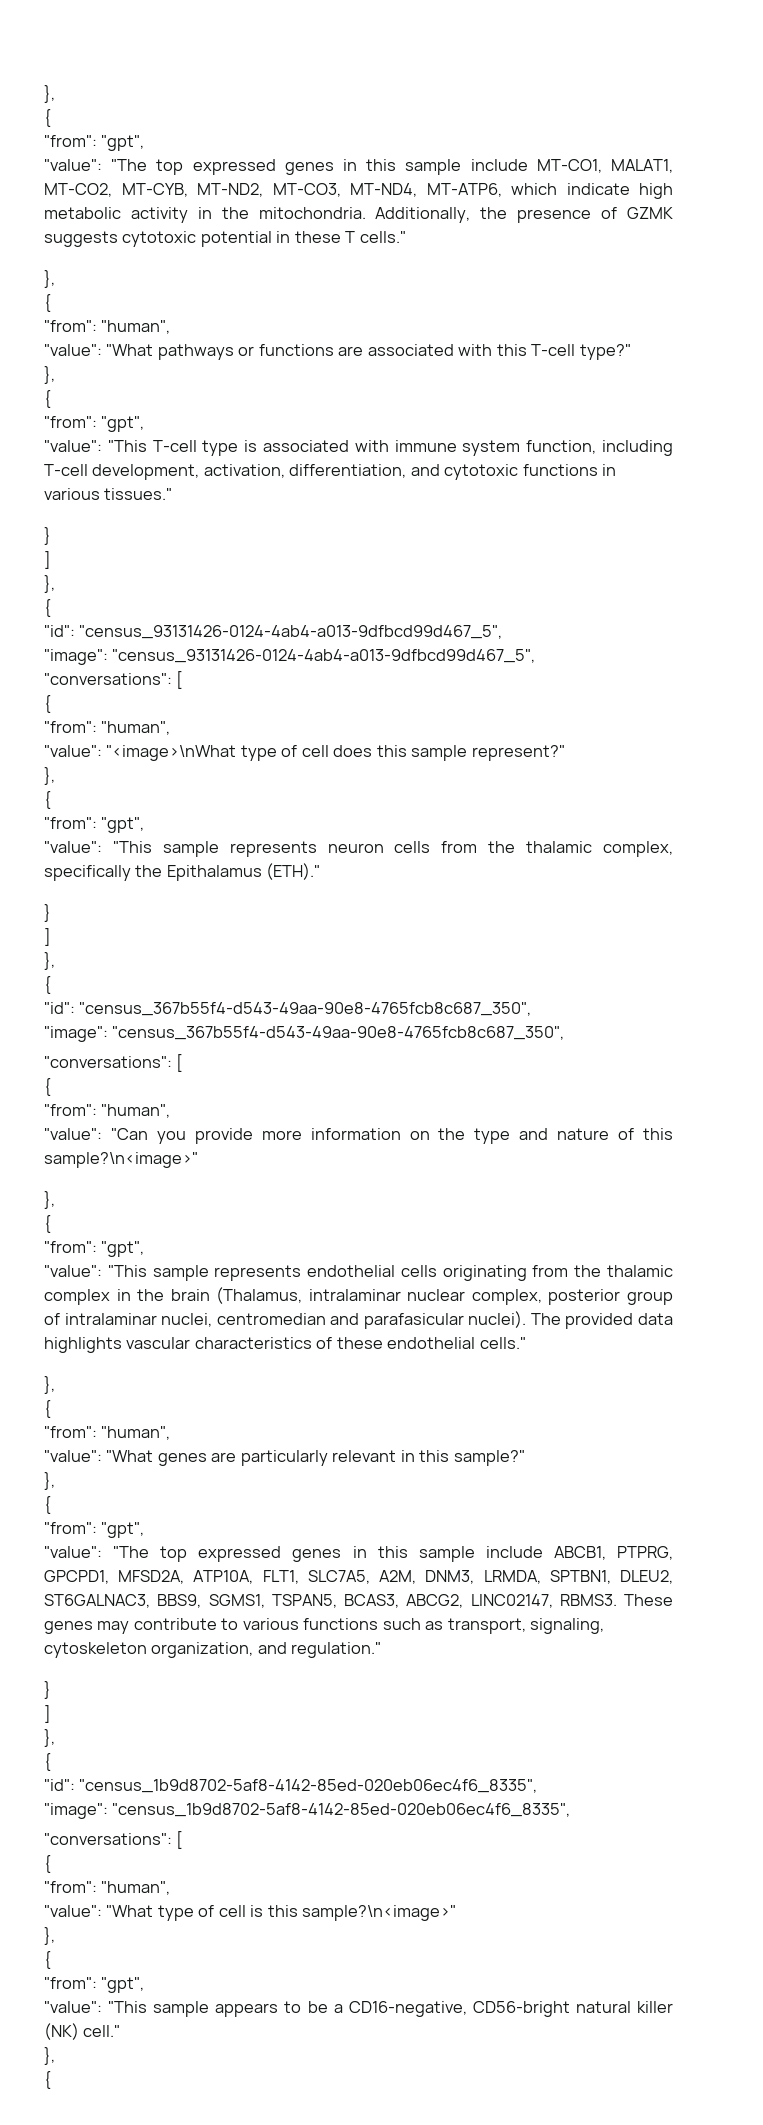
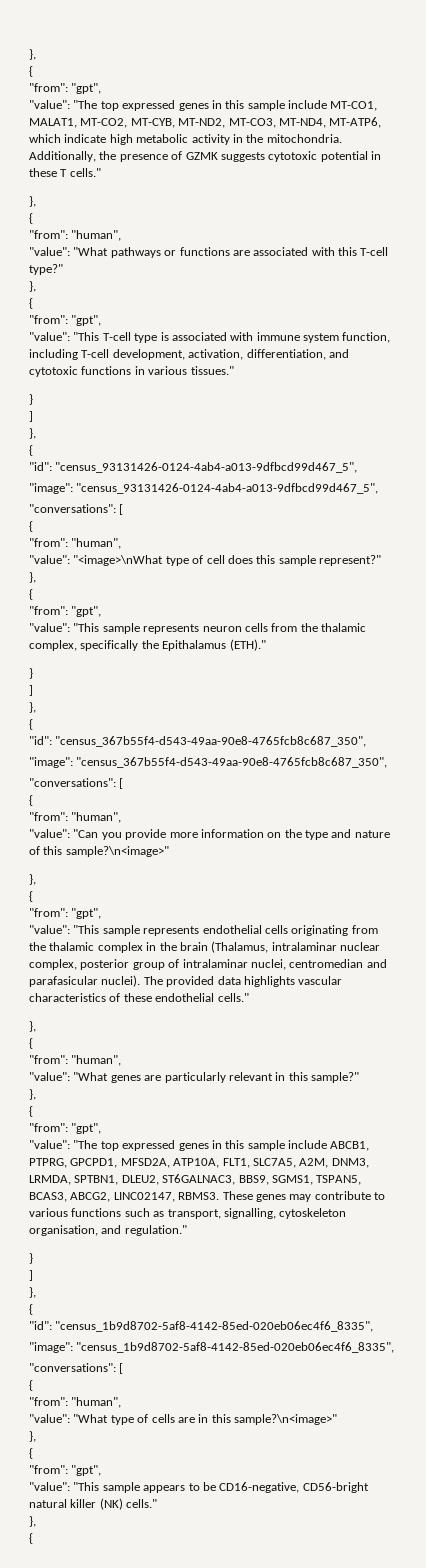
[530,1618,605,1634] [44,1642,254,1658] signaling, cytoskeleton organization, -> [223,1208,347,1219] [29,1225,98,1236] signalling, cytoskeleton organisation,
[218,1905,264,1917] cell is -> [151,1414,209,1423] cells are in
[333,2004,343,2013] a -> (216, 1486) none
[83,2025,121,2037] cell." -> [126,1499,158,1508] cells."

